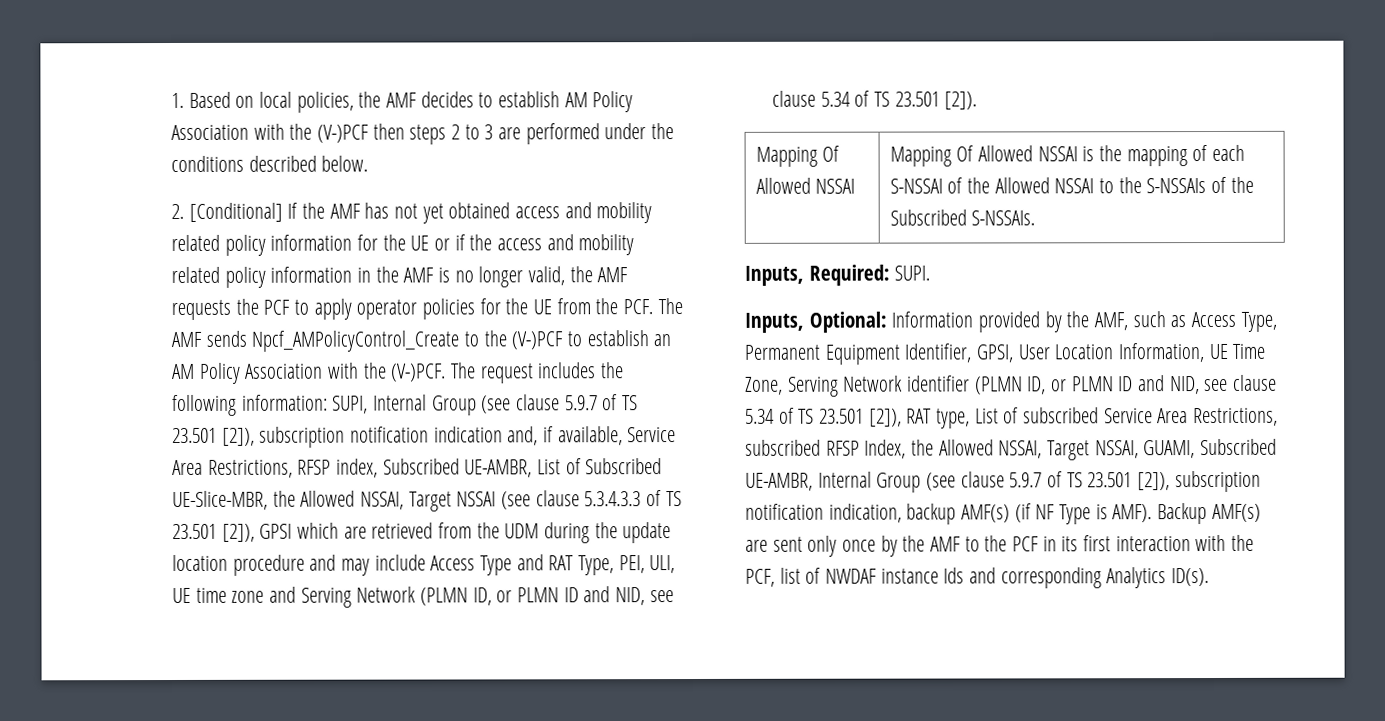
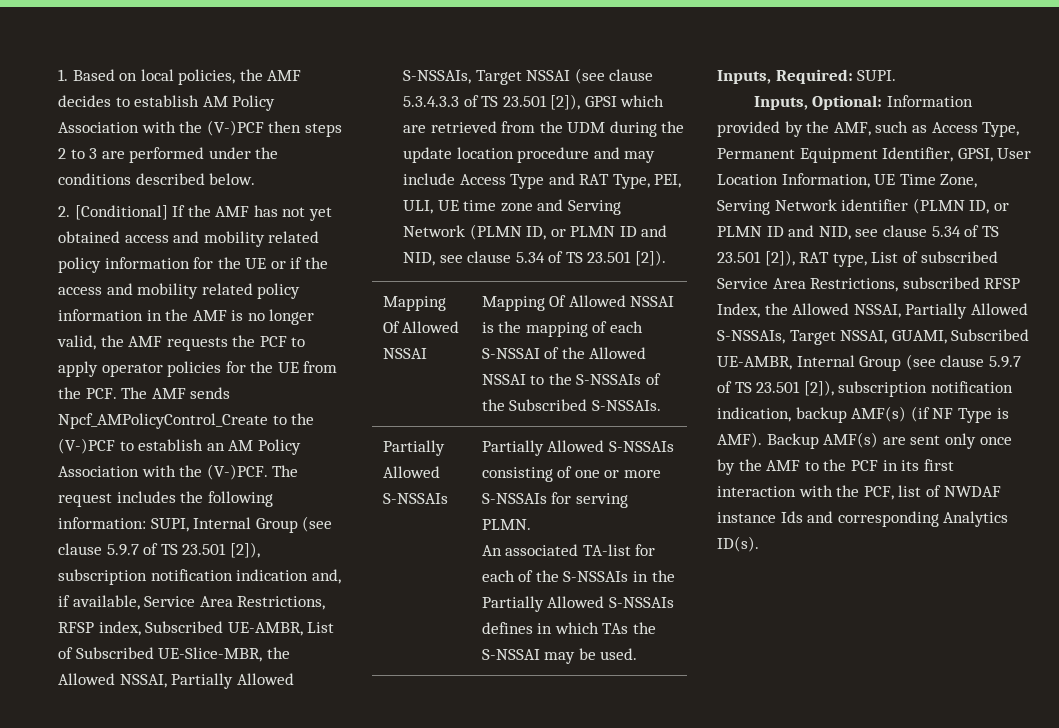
(404, 500) none -> [171,673,294,689] [402,70,471,84] Partially Allowed S-NSSAIs,
(1036, 218) none -> [382,440,445,456] [382,466,440,478] [382,493,448,504] [481,440,674,456] [481,466,662,482] [481,492,628,508] [481,519,531,530] [481,544,656,556] [481,570,675,582] [481,596,674,612] [481,622,657,634] [481,648,638,664] // Partially Allowed S-NSSAIs | Partially Allowed S-NSSAIs consisting of one or more S-NSSAIs for serving PLMN. // An associated TA-list for each of the S-NSSAIs in the Partially Allowed S-NSSAIs defines in which TAs the S-NSSAI may be used.
(1043, 449) none -> [905,303,1028,319] [717,330,785,344] Partially Allowed S-NSSAIs,

